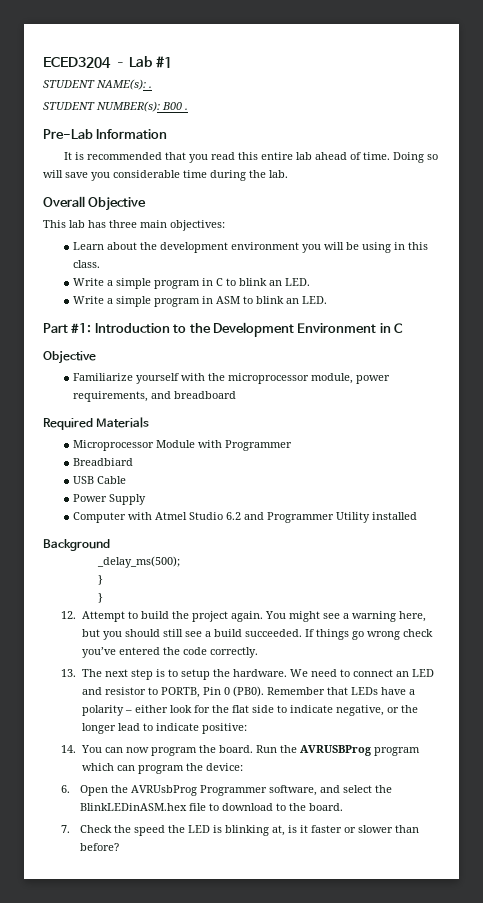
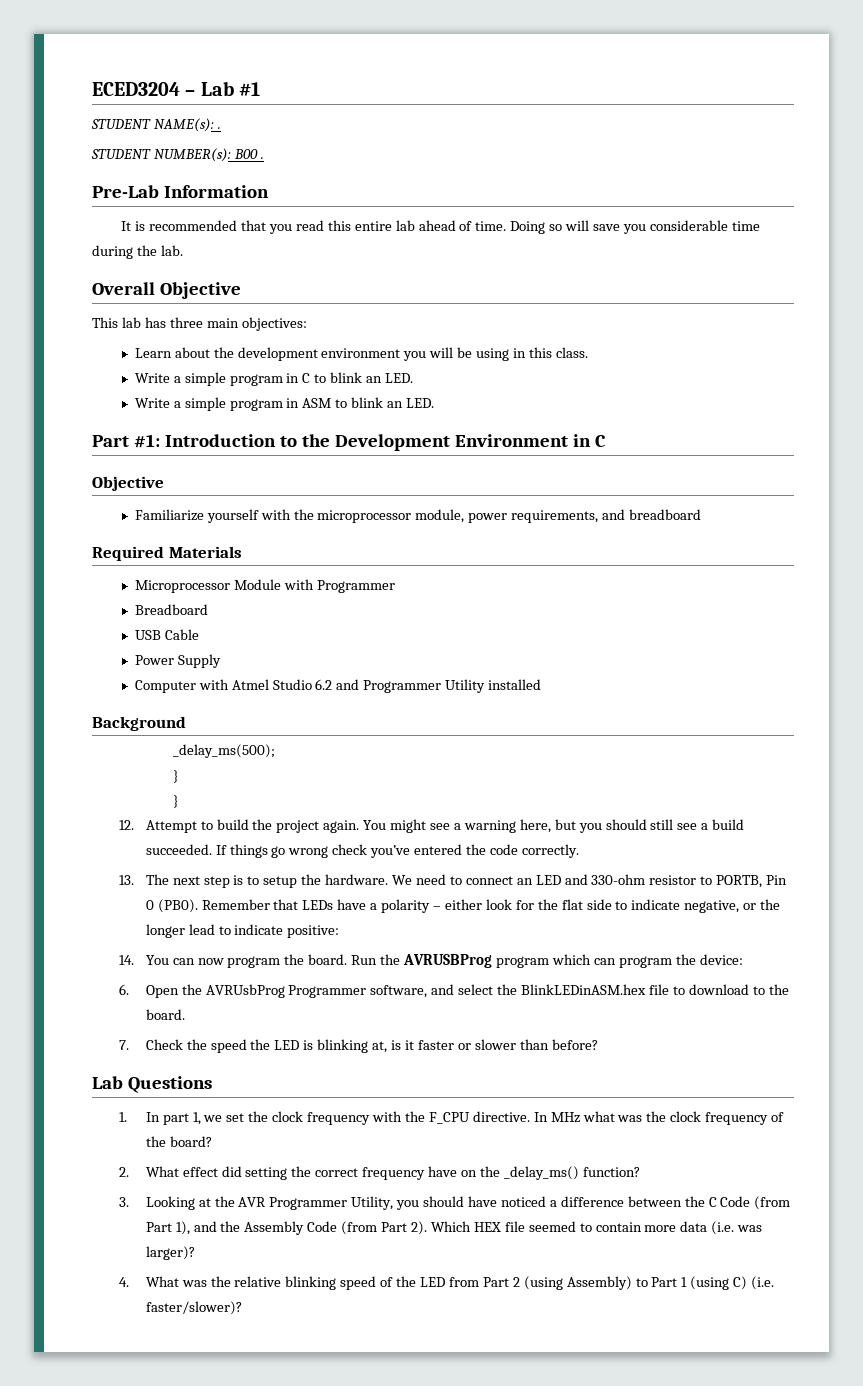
[73,458,134,466] Breadbiard -> [134,604,208,615] Breadboard
(102, 691) none -> [591,874,646,885] 330-ohm
(119, 847) none -> [92,1076,212,1093] [118,1111,785,1125] [145,1136,212,1147] [118,1166,640,1180] [118,1196,791,1210] [145,1221,763,1235] [145,1246,195,1260] [118,1276,775,1290] [145,1301,242,1315] // Lab Questions // 1. In part 1, we set the clock frequency with the F_CPU directive. In MHz what was the clock frequency of the board? // 2. What effect did setting the correct frequency have on the _delay_ms() function? // 3. Looking at the AVR Programmer Utility, you should have noticed a difference between the C Code (from Part 1), and the Assembly Code (from Part 2). Which HEX file seemed to contain more data (i.e. was larger)? // 4. What was the relative blinking speed of the LED from Part 2 (using Assembly) to Part 1 (using C) (i.e. faster/slower)?

